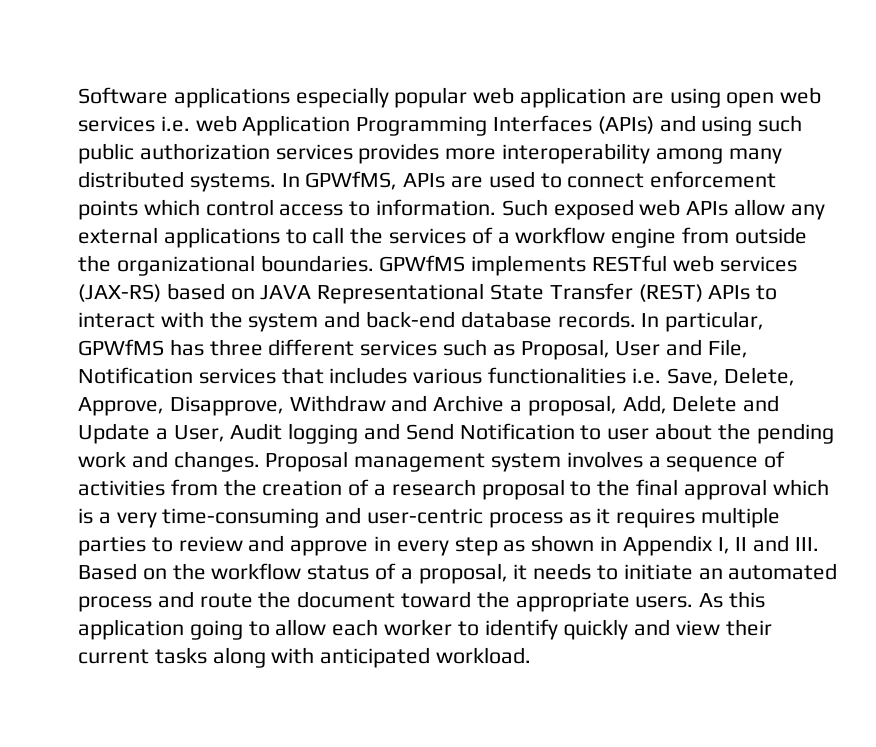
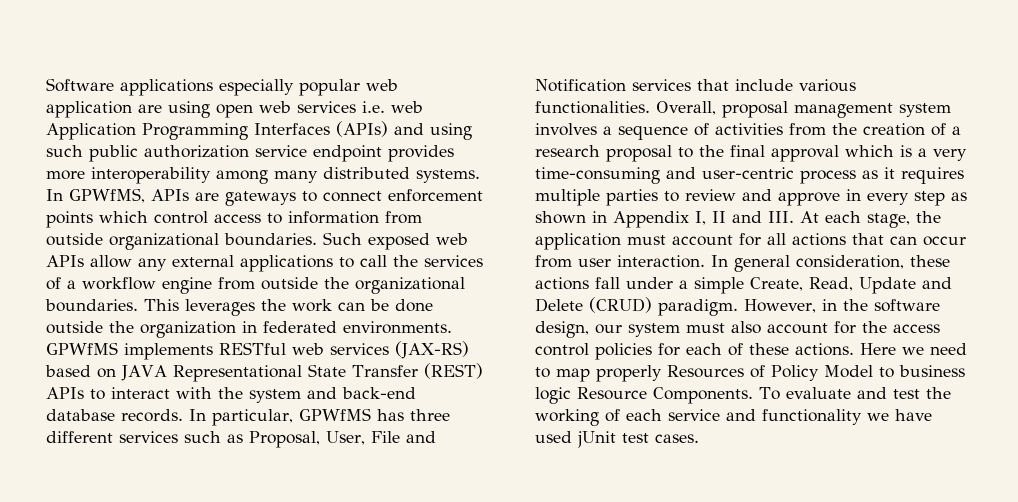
[275,144,353,160] services -> [255,145,382,162] service endpoint
[488,171,535,188] used -> [224,191,296,206] gateways
[376,199,497,216] information. -> [288,211,422,224] [46,233,317,250] information from outside organizational boundaries.
(374, 263) none -> [144,299,433,316] [46,321,452,338] This leverages the work can be done outside the organization in federated environments.
[615,339,749,358] [78,367,796,386] [78,395,780,416] [78,423,834,444] [78,451,349,472] User and File, Notification services that includes various functionalities i.e. Save, Delete, Approve, Disapprove, Withdraw and Archive a proposal, Add, Delete and Update a User, Audit logging and Send Notification to user about the pending work and changes. Proposal -> [326,431,436,445] [535,79,856,92] [535,101,788,118] User, File and Notification services that include various functionalities. Overall, proposal
[78,563,838,584] [78,591,766,612] [78,619,772,640] [78,647,532,668] Based on the workflow status of a proposal, it needs to initiate an automated process and route the document toward the appropriate users. As this application going to allow each worker to identify quickly and view their current tasks along with anticipated workload. -> [800,211,941,228] [535,233,966,250] [535,255,950,272] [535,277,952,294] [535,297,940,316] [535,321,940,338] [535,343,967,360] [535,365,965,382] [535,387,951,404] [535,409,932,426] [535,431,699,448] At each stage, the application must account for all actions that can occur from user interaction. In general consideration, these actions fall under a simple Create, Read, Update and Delete (CRUD) paradigm. However, in the software design, our system must also account for the access control policies for each of these actions. Here we need to map properly Resources of Policy Model to business logic Resource Components. To evaluate and test the working of each service and functionality we have used jUnit test cases.

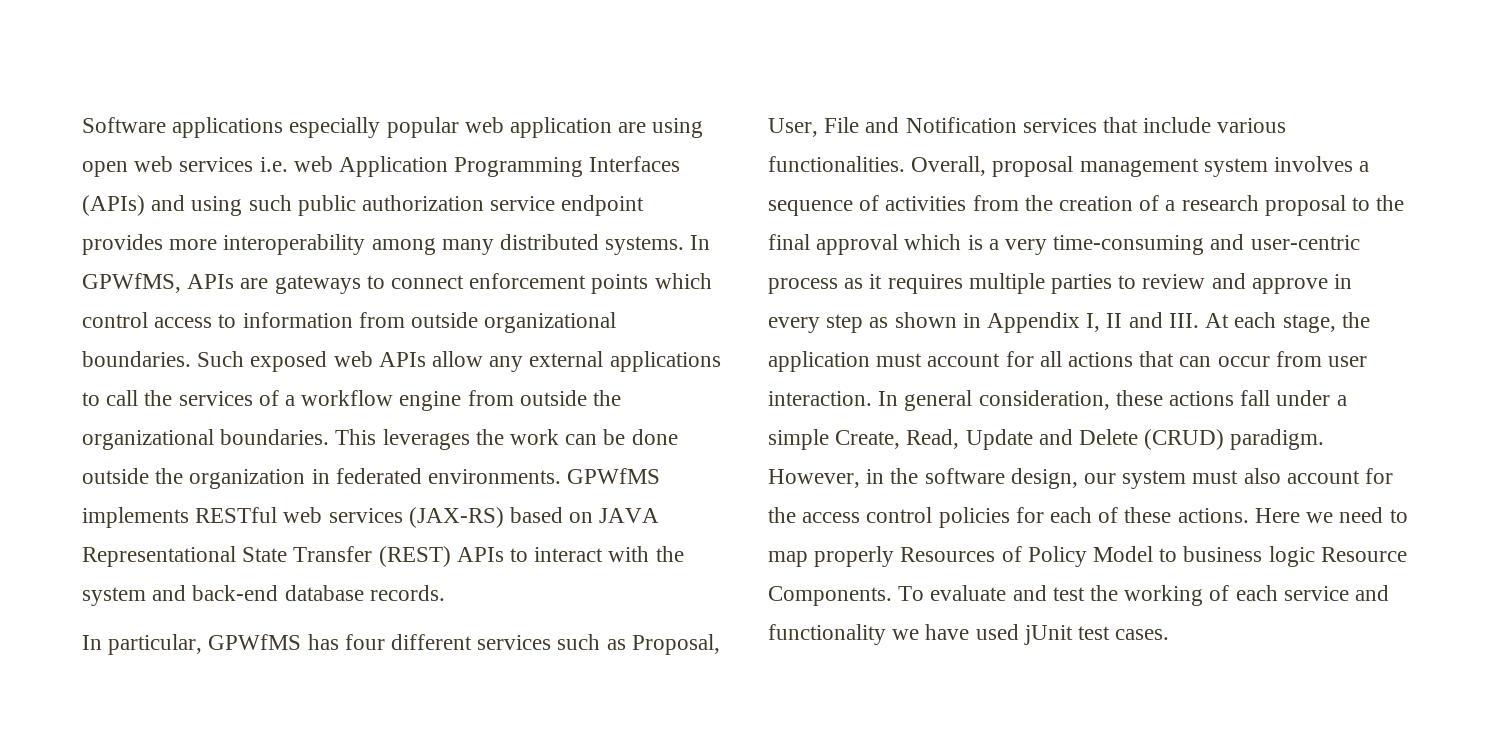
(183, 415) none -> (445, 593) //
[409,409,450,421] three -> [344,634,385,650] four

